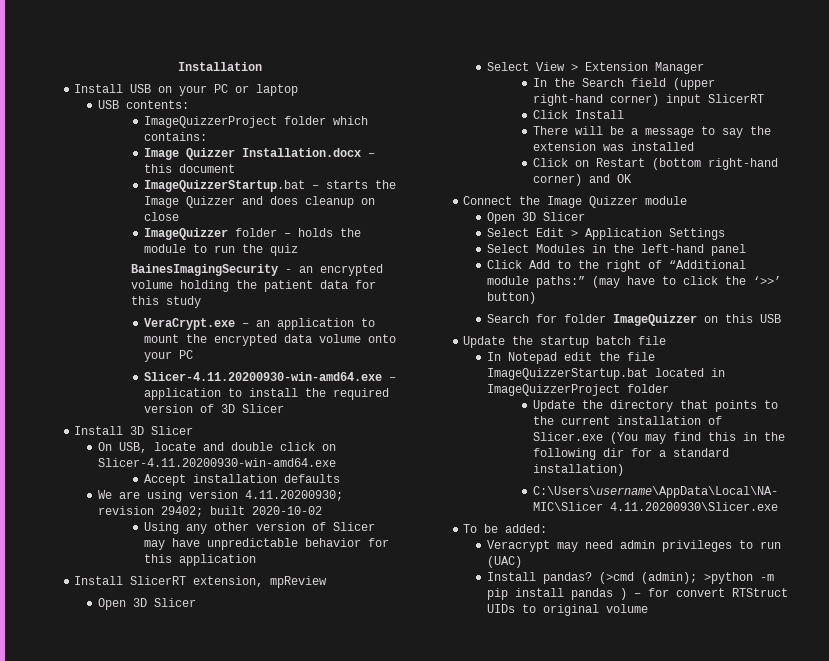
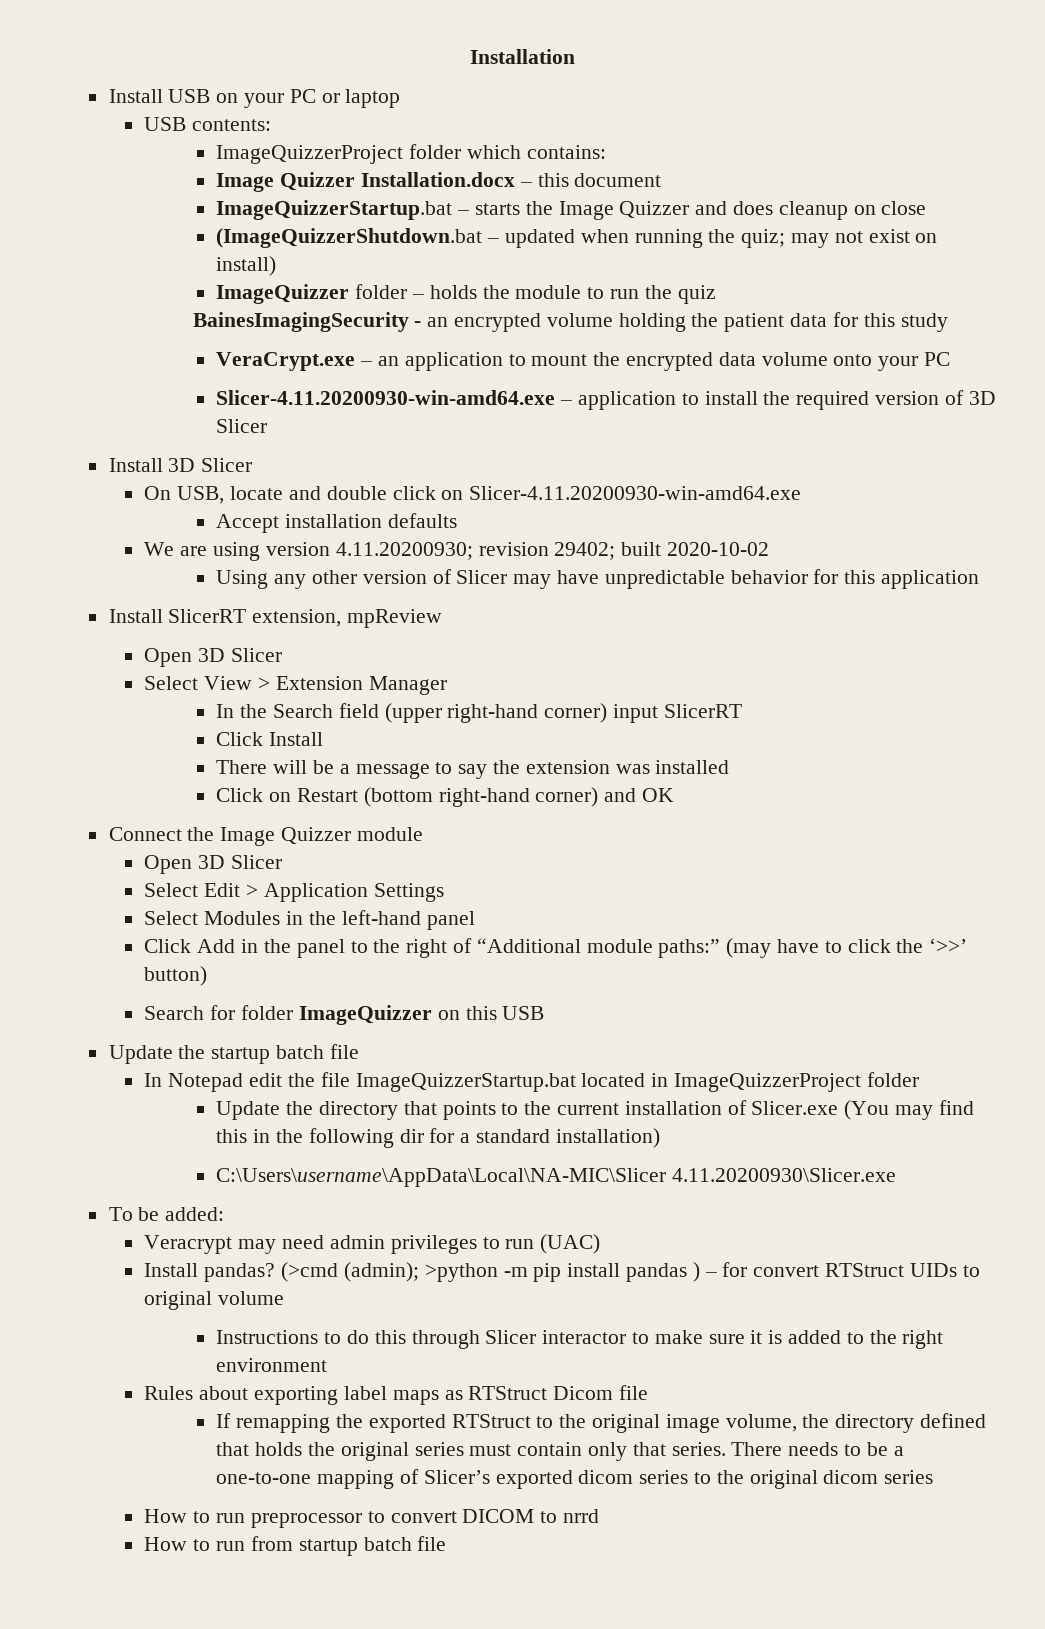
(180, 216) none -> [216,228,938,248] [216,256,277,276] // (ImageQuizzerShutdown.bat – updated when running the quiz; may not exist on install)
(550, 264) none -> [241,939,345,958] in the panel
(648, 608) none -> [216,1330,944,1349] [216,1358,328,1372] [144,1385,648,1405] [216,1413,986,1433] [216,1442,904,1461] [216,1469,934,1489] [144,1509,599,1528] [144,1536,447,1556] // Instructions to do this through Slicer interactor to make sure it is added to the right environment // Rules about exporting label maps as RTStruct Dicom file // If remapping the exported RTStruct to the original image volume, the directory defined that holds the original series must contain only that series. There needs to be a one-to-one mapping of Slicer’s exported dicom series to the original dicom series // How to run preprocessor to convert DICOM to nrrd // How to run from startup batch file

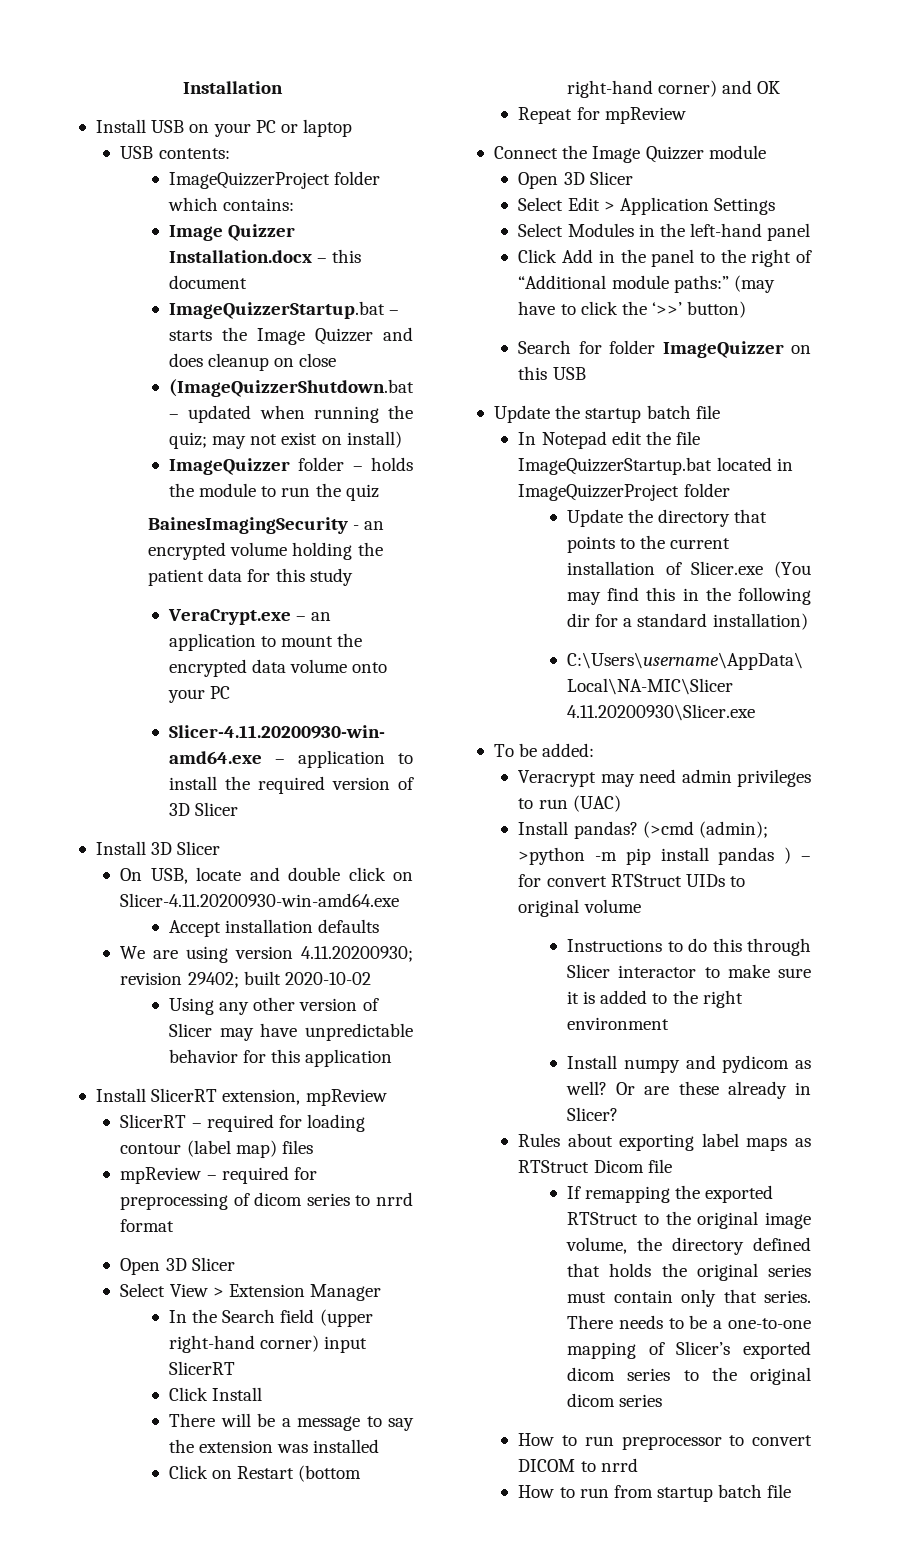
(442, 618) none -> [120,1114,365,1132] [120,1140,313,1158] [120,1166,317,1184] [120,1192,413,1210] [120,1219,175,1232] // SlicerRT – required for loading contour (label map) files // mpReview – required for preprocessing of dicom series to nrrd format
(674, 795) none -> [518,107,686,124] // Repeat for mpReview
(328, 1365) none -> [567,1055,811,1073] [566,1081,811,1099] [567,1107,619,1121] // Install numpy and pydicom as well? Or are these already in Slicer?

